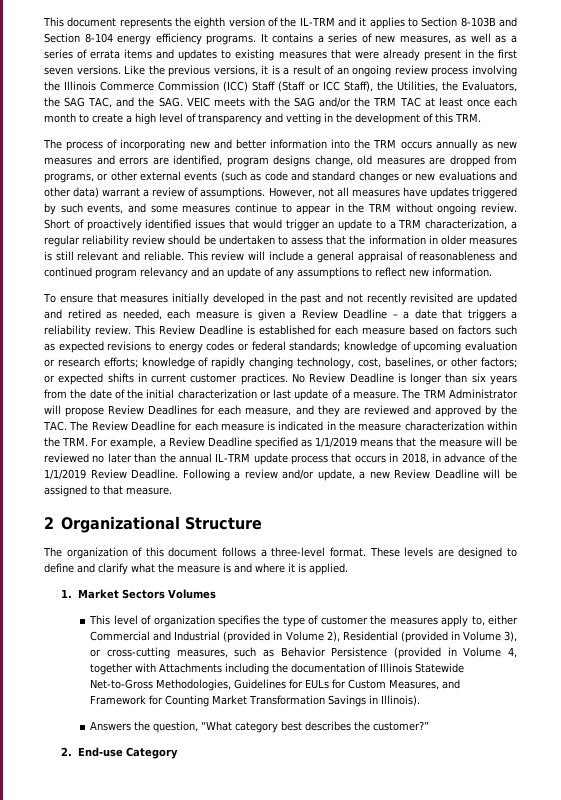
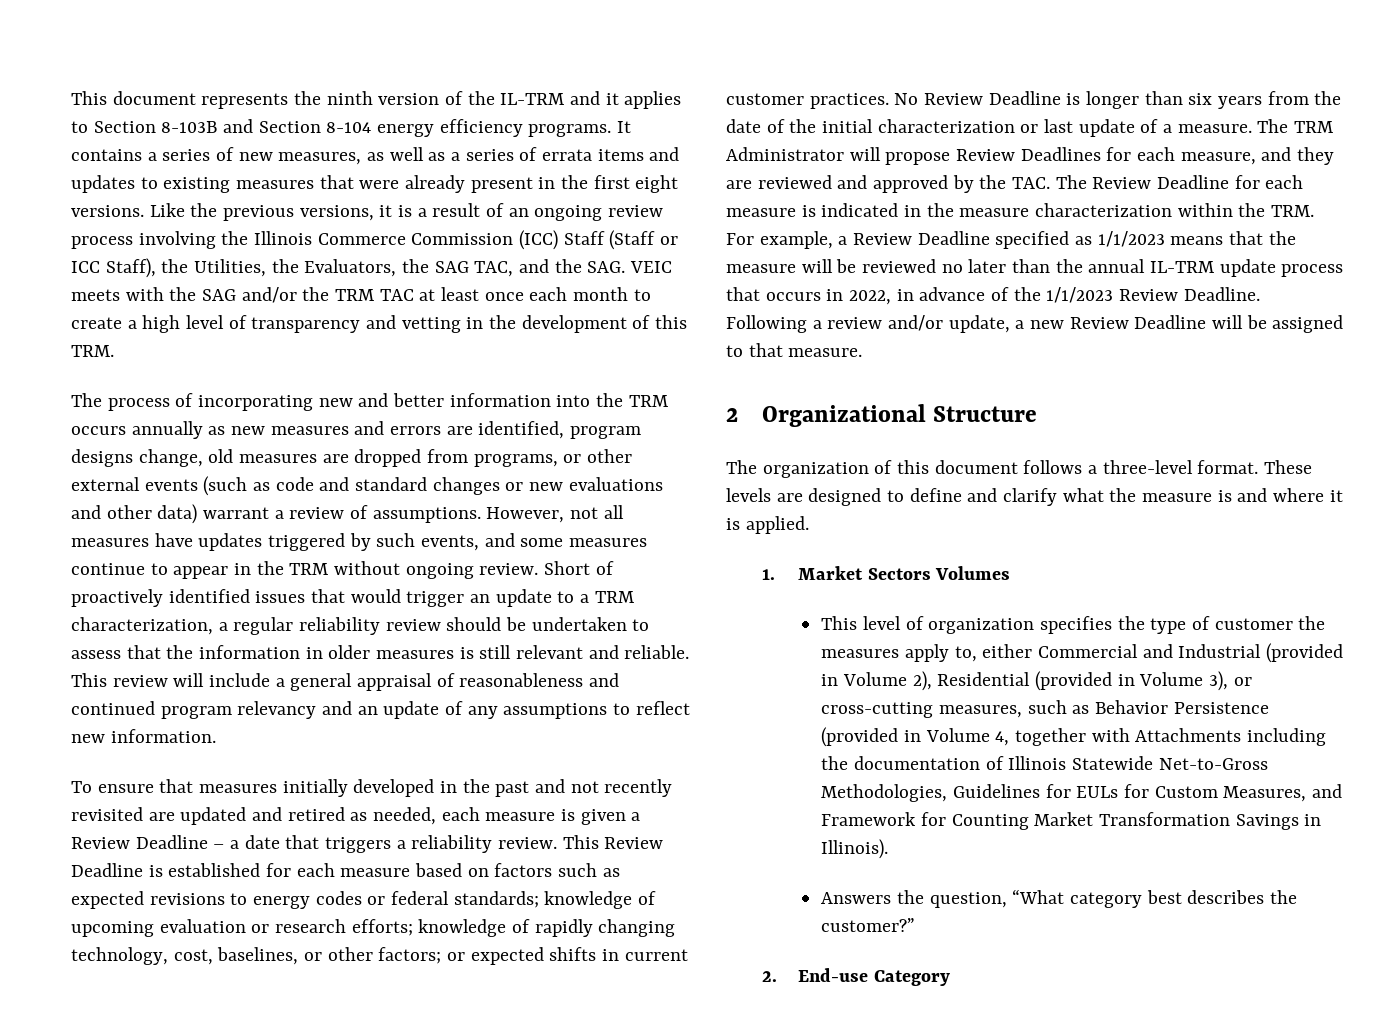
[194,17,226,29] eighth -> [326,91,373,105] ninth
[44,67,73,75] seven -> [635,175,679,193] eight
[315,437,358,448] 1/1/2019 -> [1097,231,1165,247] 1/1/2023
[401,453,429,464] 2018, -> [849,290,892,305] 2022,
[44,469,86,480] 1/1/2019 -> [1046,287,1114,303] 1/1/2023

